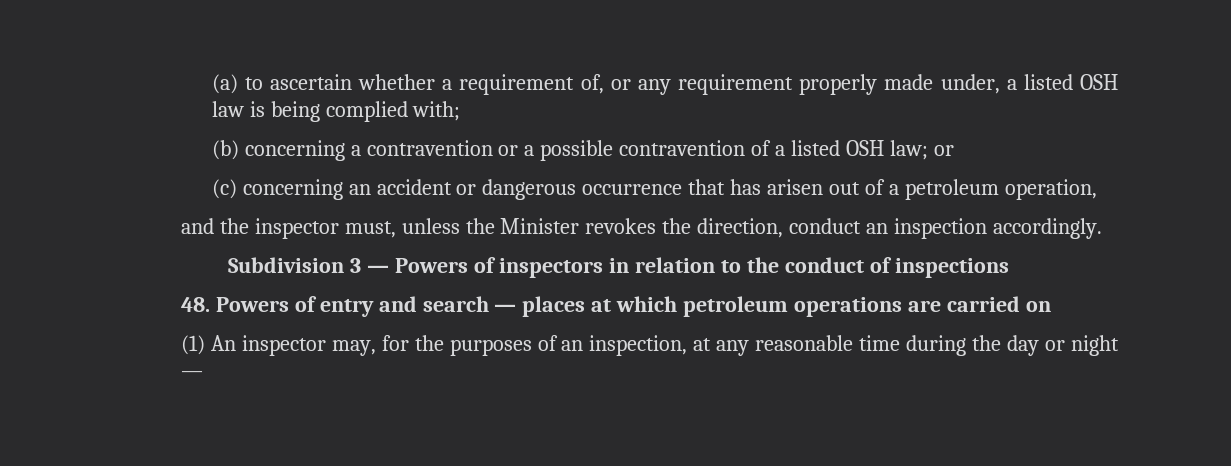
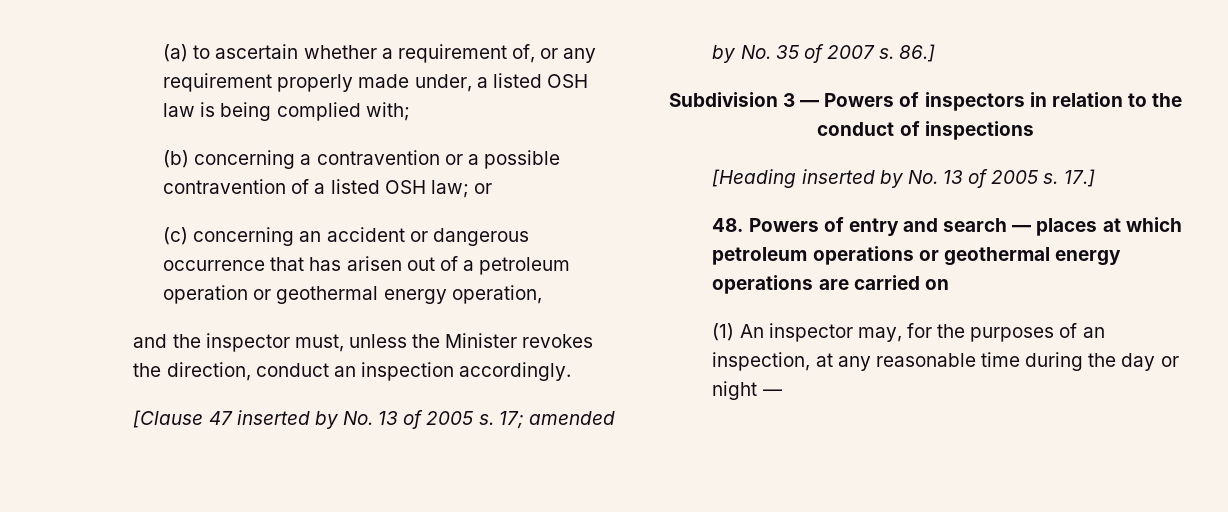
(999, 189) none -> [163,285,447,304] operation or geothermal energy
(1103, 228) none -> [133,410,615,429] [712,44,936,63] // [Clause 47 inserted by No. 13 of 2005 s. 17; amended by No. 35 of 2007 s. 86.]
(1009, 268) none -> [712,169,1095,188] // [Heading inserted by No. 13 of 2005 s. 17.]
(903, 307) none -> [918,247,1121,266] [712,275,814,294] or geothermal energy operations

